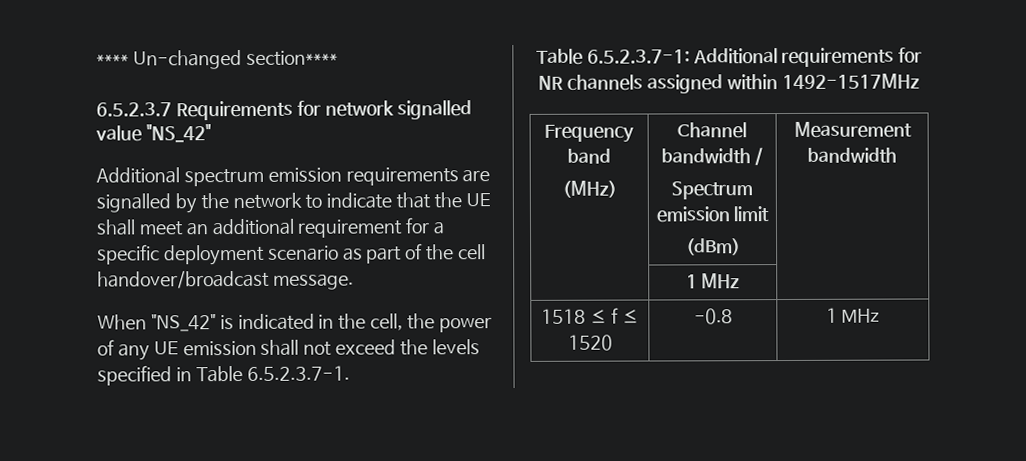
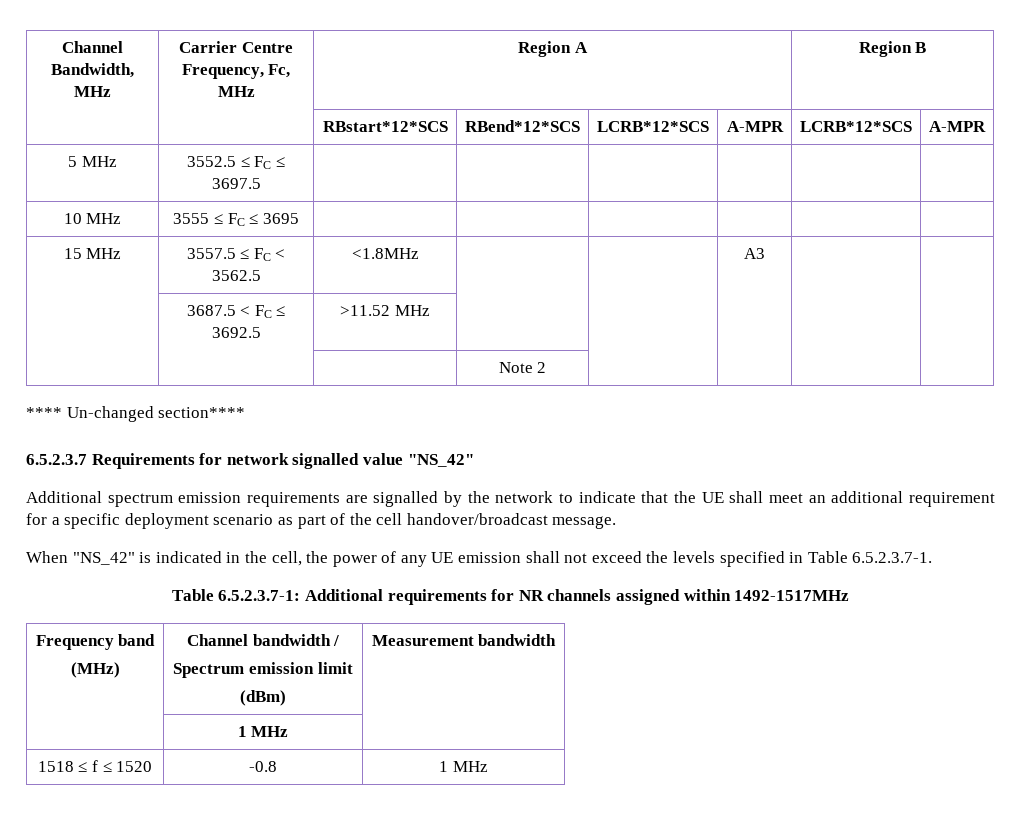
(96, 59) none -> [62,41,123,53] [51,63,134,78] [74,86,111,97] [179,41,293,53] [181,64,291,79] [217,86,255,97] [518,41,588,57] [858,41,927,57] [322,121,448,132] [465,120,580,132] [597,121,709,132] [726,121,784,132] [800,121,912,132] [929,121,986,132] [68,156,117,167] [187,156,285,169] [211,178,261,189] [63,213,122,224] [173,213,299,226] [63,248,122,259] [186,248,286,261] [211,270,261,281] [351,248,419,259] [744,248,765,259] [186,305,286,318] [211,327,261,338] [340,305,430,316] [498,362,547,373] Channel Bandwidth, MHz | Carrier Centre Frequency, Fc, MHz | Region A | Region B // | | RBstart*12*SCS | RBend*12*SCS | LCRB*12*SCS | A-MPR | LCRB*12*SCS | A-MPR // 5 MHz | 3552.5 ≤ FC ≤ 3697.5 | | | | | | // 10 MHz | 3555 ≤ FC ≤ 3695 | | | | | | // 15 MHz | 3557.5 ≤ FC < 3562.5 | <1.8MHz | | | A3 | | // | 3687.5 < FC ≤ 3692.5 | >11.52 MHz | | | | | // | | | Note 2 | | | | //

